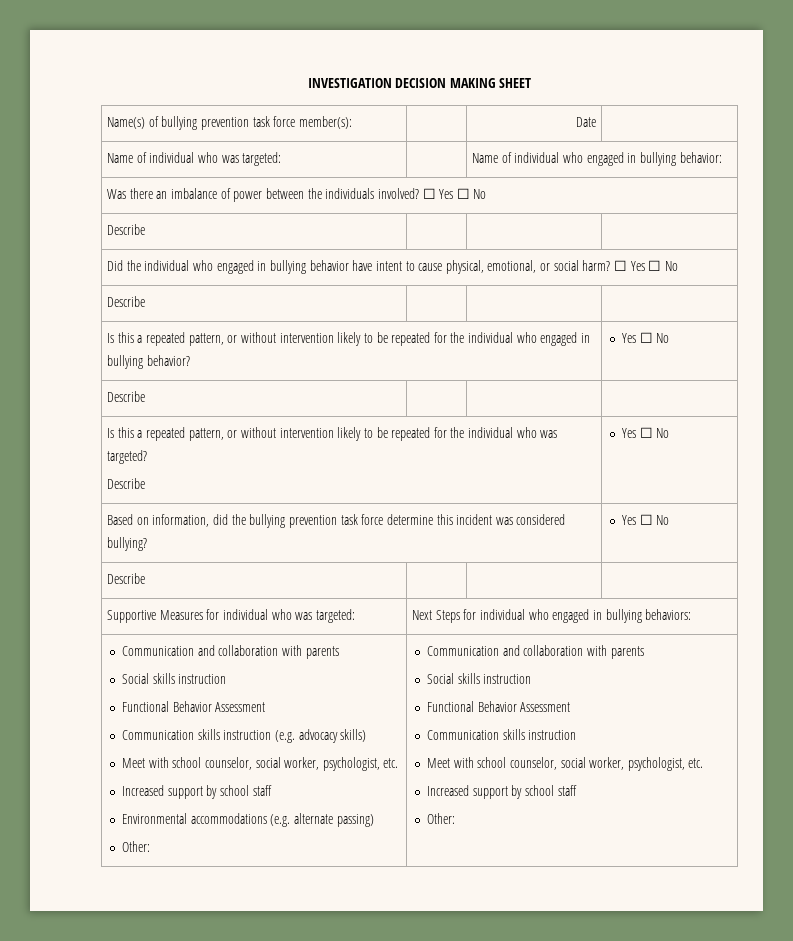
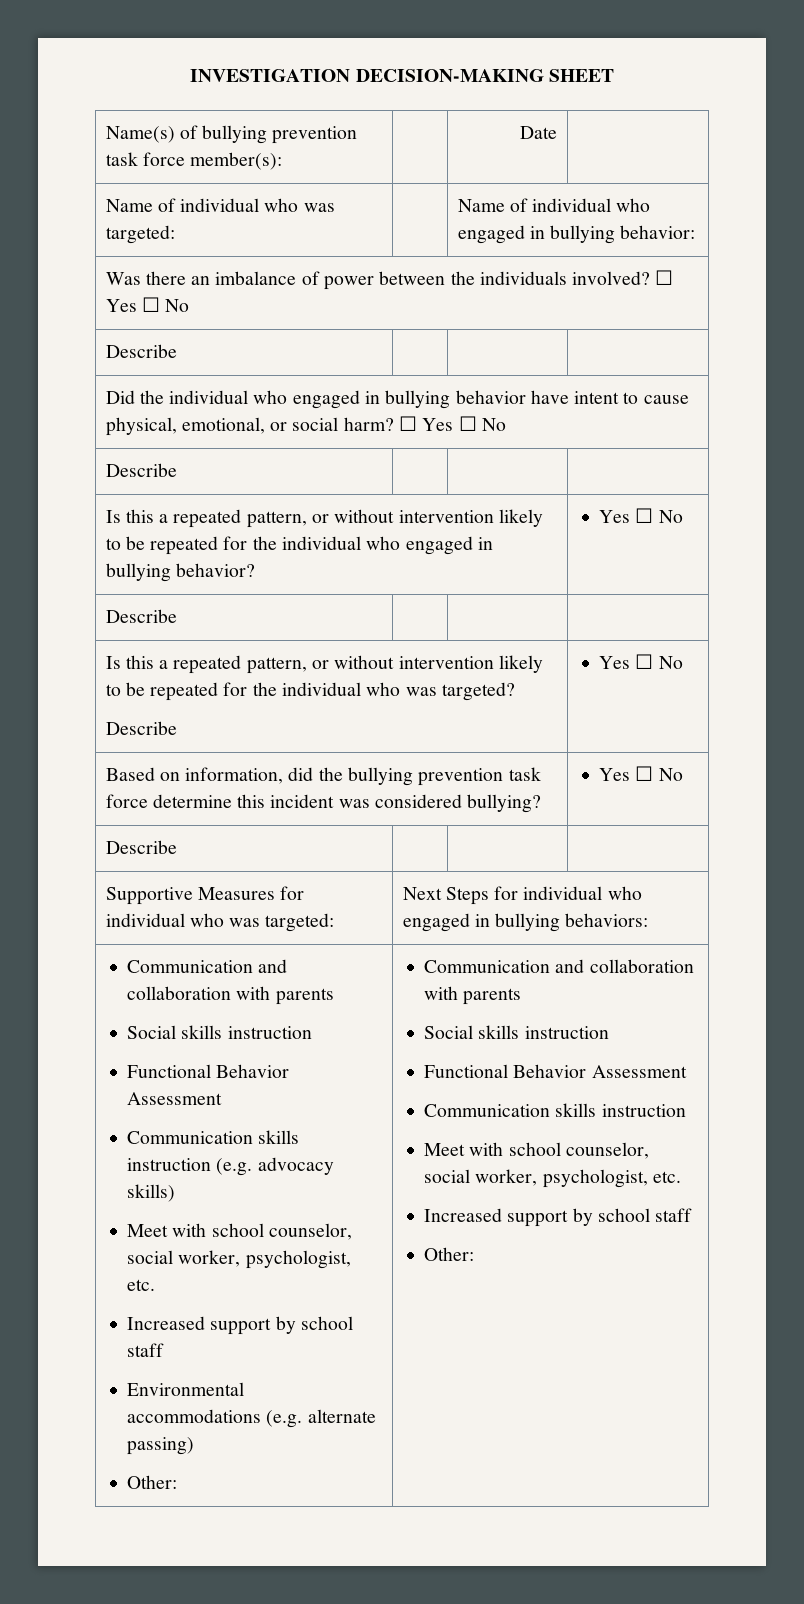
[395,78,496,88] DECISION MAKING -> [355,69,544,82] DECISION-MAKING

